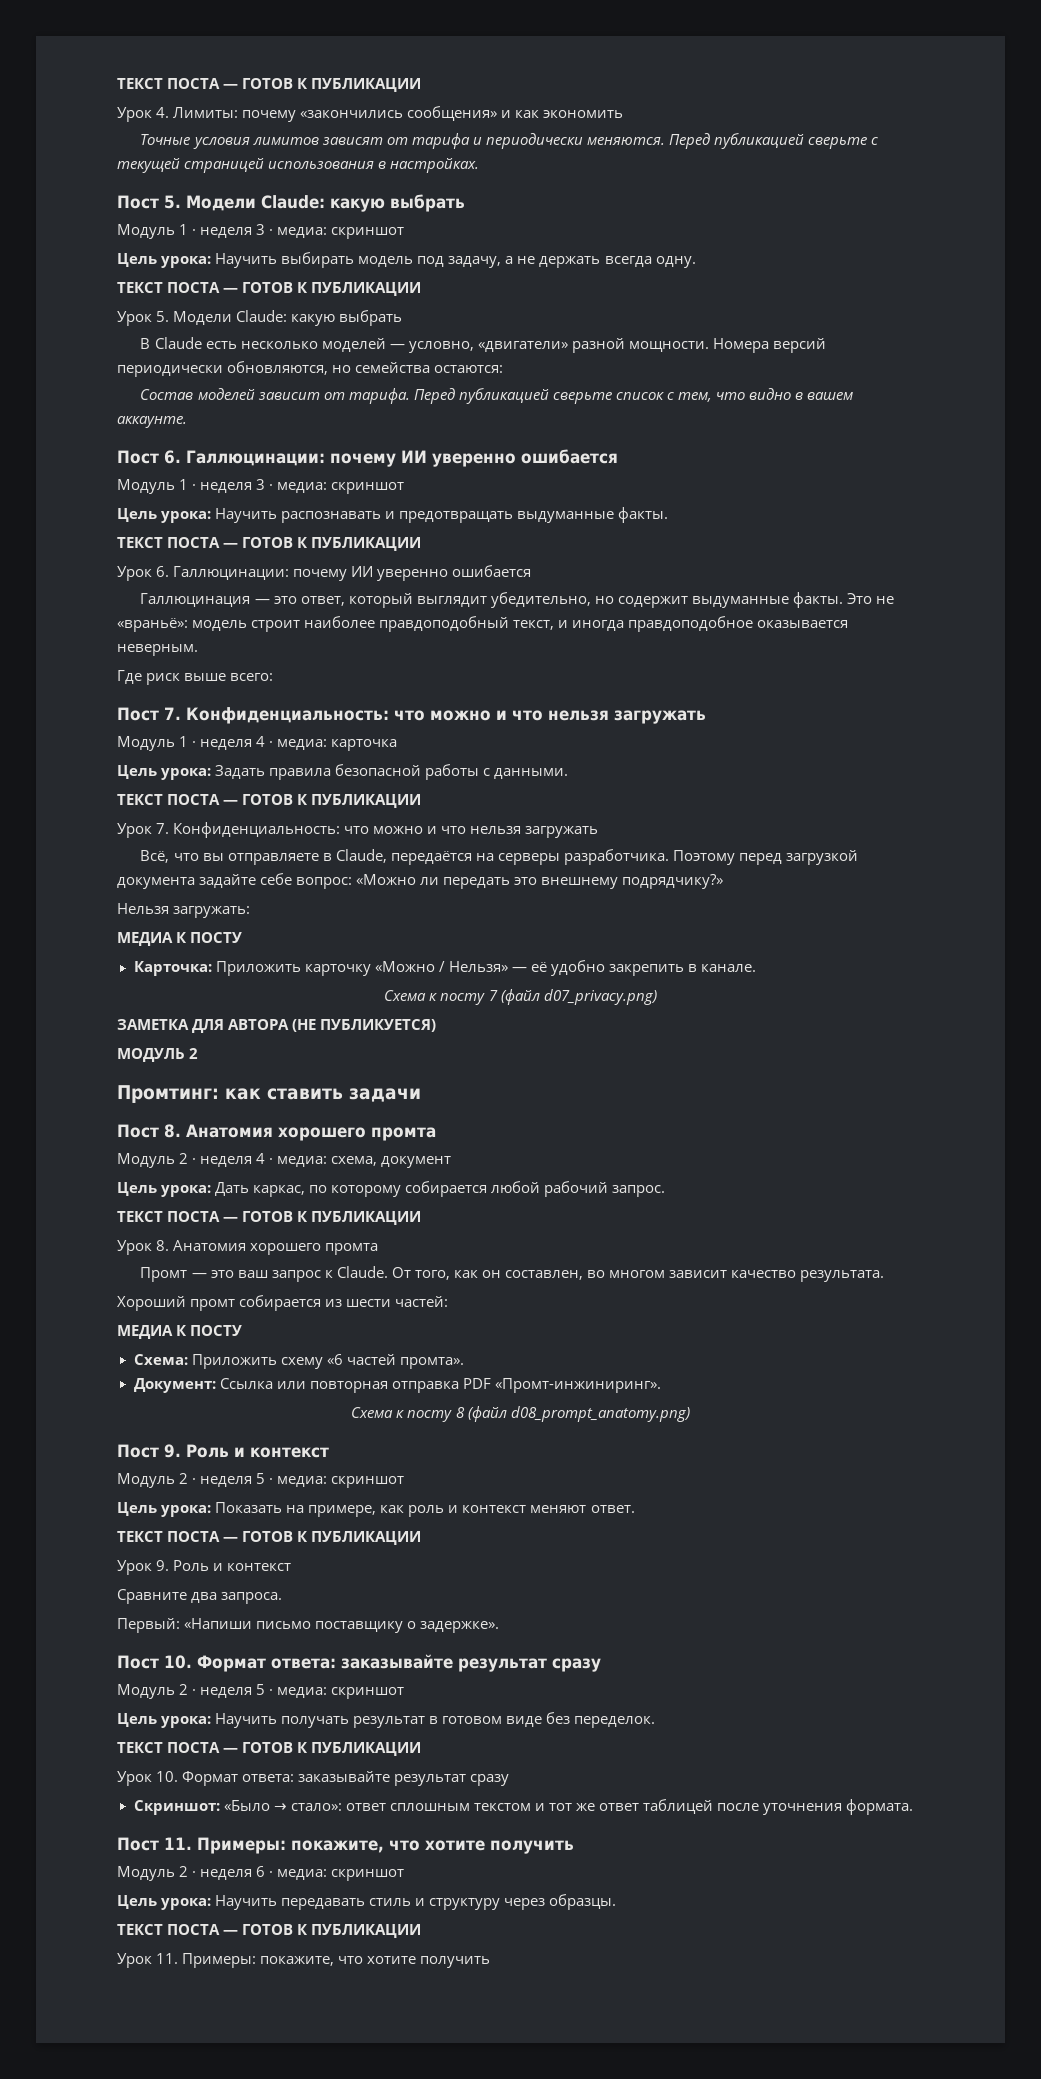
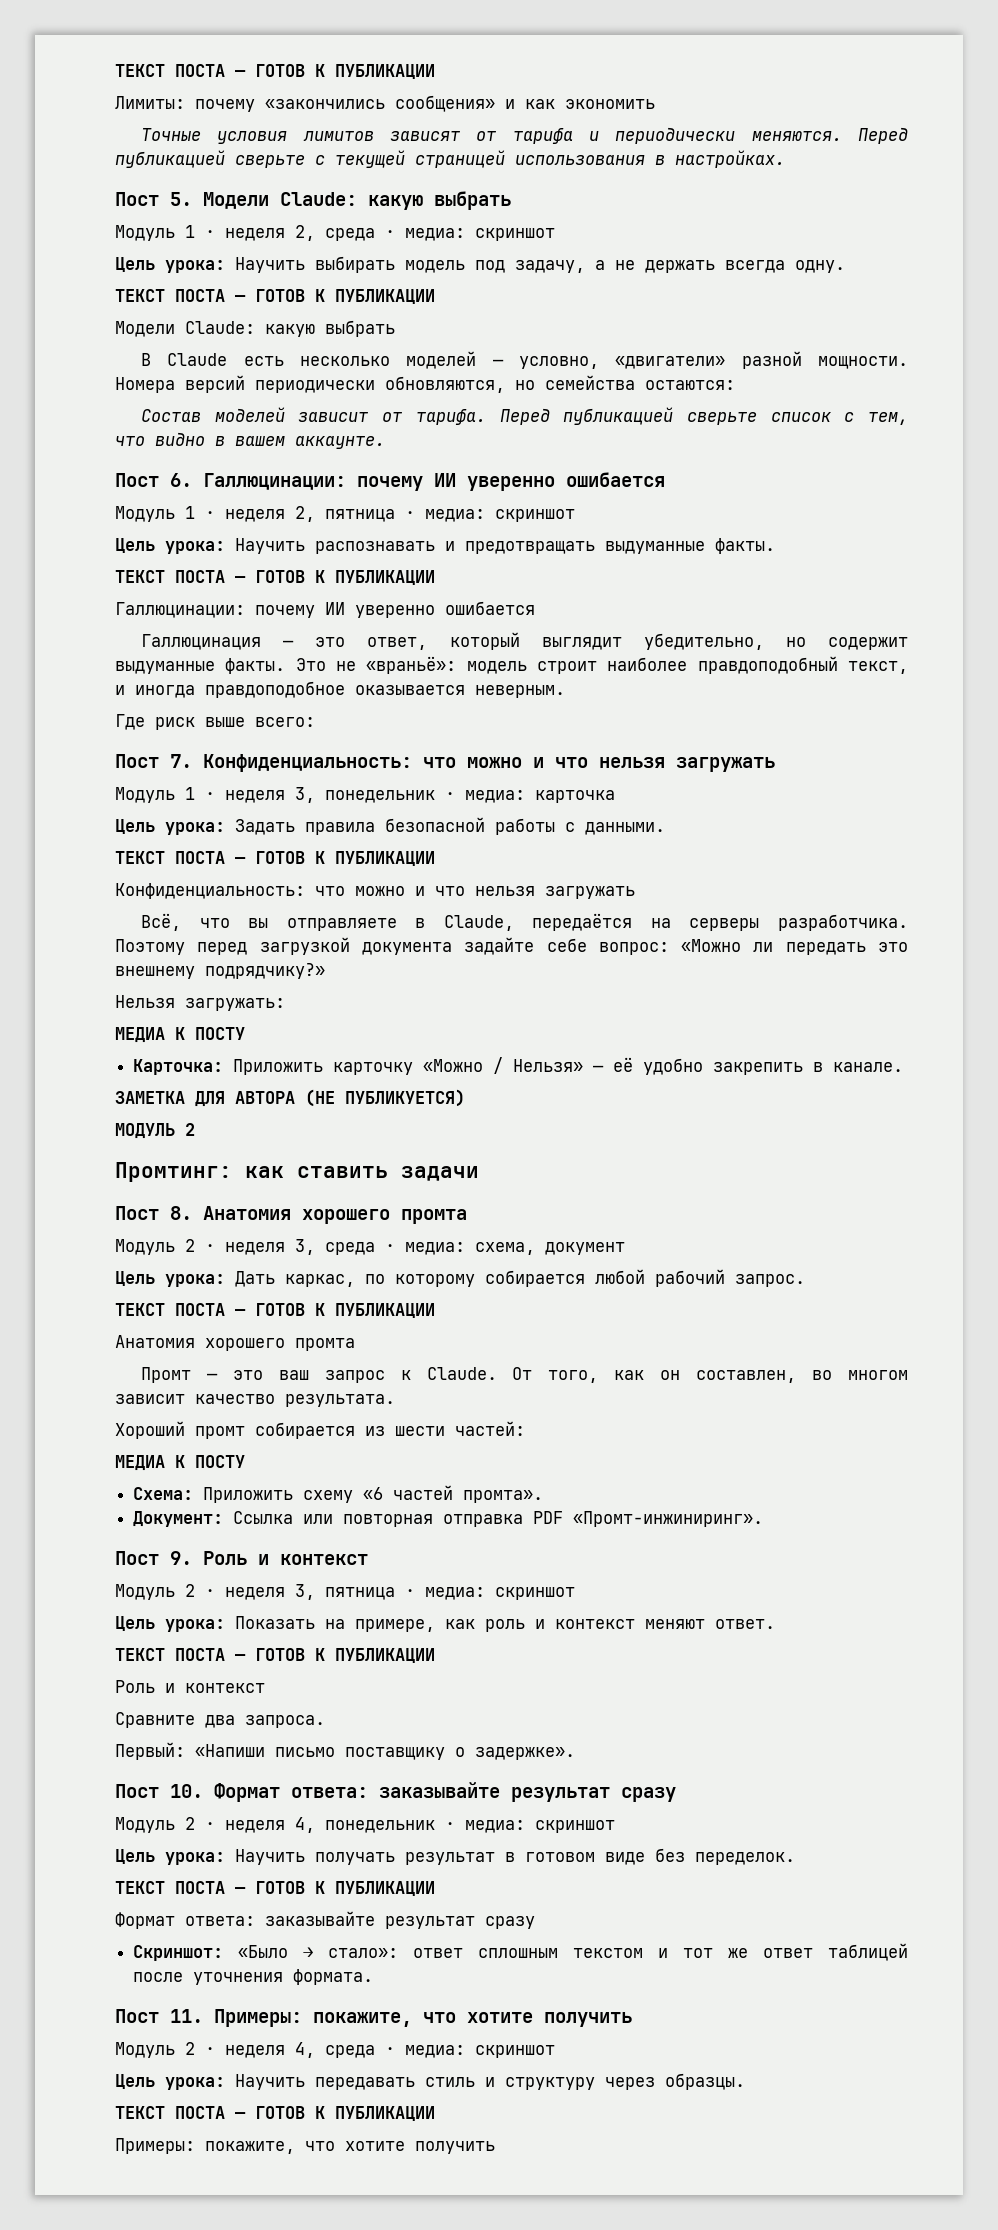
[117,78,422,92] [117,107,170,122] ТЕКСТ ПОСТА — ГОТОВ К ПУБЛИКАЦИИ // Урок 4. -> [115,64,435,79] ТЕКСТ ПОСТА — ГОТОВ К ПУБЛИКАЦИИ //
[256,224,266,235] 3 -> [295,225,375,241] 2, среда
[117,311,170,326] Урок 5. -> (435, 296) none
[256,479,266,490] 3 -> [295,506,395,522] 2, пятница
[117,566,170,581] Урок 6. -> (435, 577) none
[256,736,266,747] 4 -> [295,787,435,803] 3, понедельник
[117,823,170,838] Урок 7. -> (435, 858) none
[384,989,657,1005] // Схема к посту 7 (файл d07_privacy.png) -> (904, 1067) none
[256,1153,266,1164] 4 -> [295,1239,375,1255] 3, среда
[117,1240,170,1255] Урок 8. -> (435, 1310) none
[351,1406,690,1422] // Схема к посту 8 (файл d08_prompt_anatomy.png) -> (764, 1519) none
[256,1473,266,1484] 5 -> [295,1584,395,1600] 3, пятница
[117,1560,170,1575] Урок 9. -> (435, 1655) none
[256,1684,266,1695] 5 -> [295,1817,435,1833] 4, понедельник
[117,1771,179,1786] Урок 10. -> (435, 1888) none
[256,1866,266,1877] 6 -> [295,2042,375,2058] 4, среда
[117,1953,179,1968] Урок 11. -> (435, 2113) none

